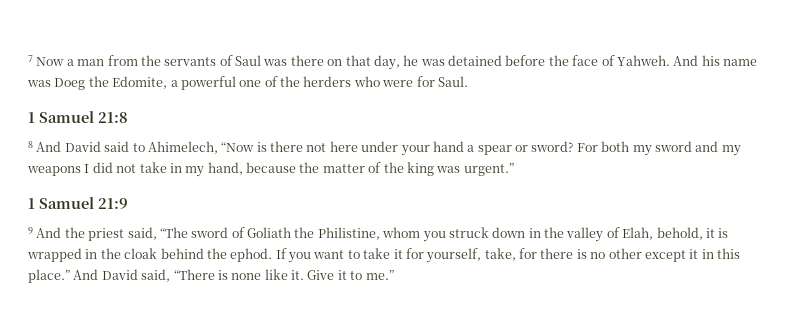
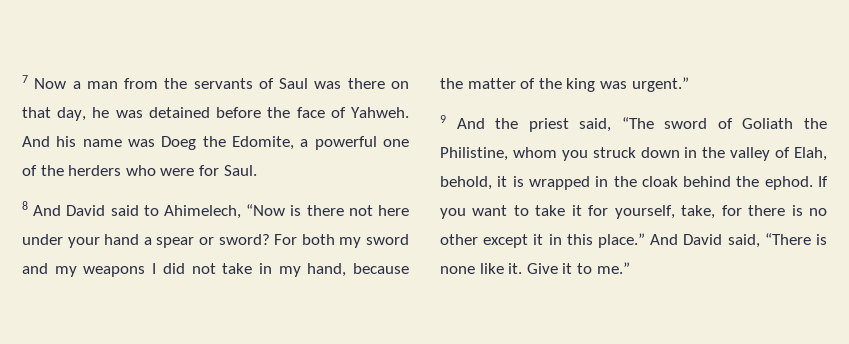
[28,111,128,123] // 1 Samuel 21:8 -> (257, 170) none
[28,197,128,209] // 1 Samuel 21:9 -> (689, 84) none

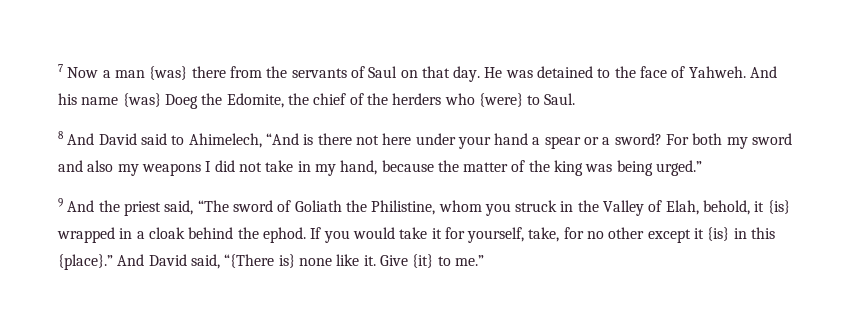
(118, 85) none -> [149,66,226,80] {was} there
[314,78,409,89] [22,107,110,121] was there on that day, he -> [400,66,503,82] on that day. He
[216,107,262,118] before -> [597,68,611,78] to
[128,139,155,147] was -> [122,93,161,107] {was}
[300,136,409,150] a powerful one -> [287,93,347,105] the chief
[160,165,219,176] were for -> [478,93,541,107] {were} to
[246,204,286,216] “Now -> [265,133,299,145] “And
(214, 241) none -> [602,137,611,145] a
(48, 268) none -> [87,160,114,172] also
[631,77,689,92] urgent.” -> [616,160,703,176] being urged.”
[640,147,771,161] down in the valley -> [560,200,645,216] in the Valley
[512,176,524,187] is -> [767,200,790,214] {is}
[613,176,637,187] the -> [136,231,145,239] a
[472,205,529,216] want to -> [352,227,395,239] would
[748,205,803,216] there is -> (584, 233) none
(544, 239) none -> [707,227,730,241] {is}
[598,233,645,248] place.” -> [58,254,113,270] {place}.”
[764,233,827,245] “There is -> [224,254,295,268] “{There is}
[562,263,573,274] it -> [412,254,434,268] {it}

